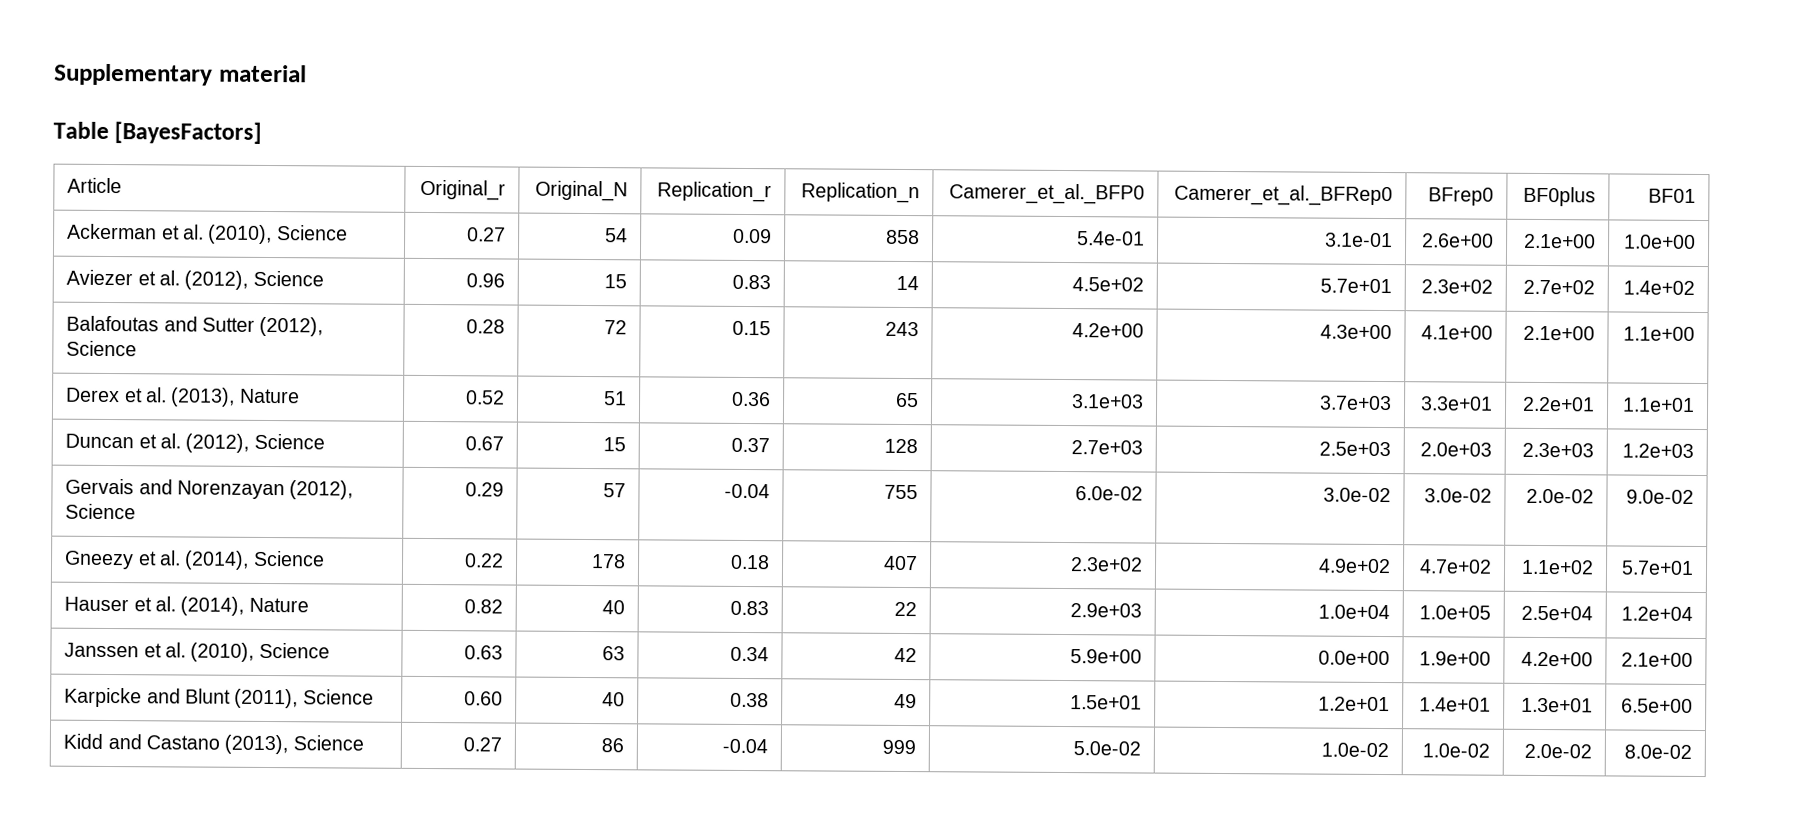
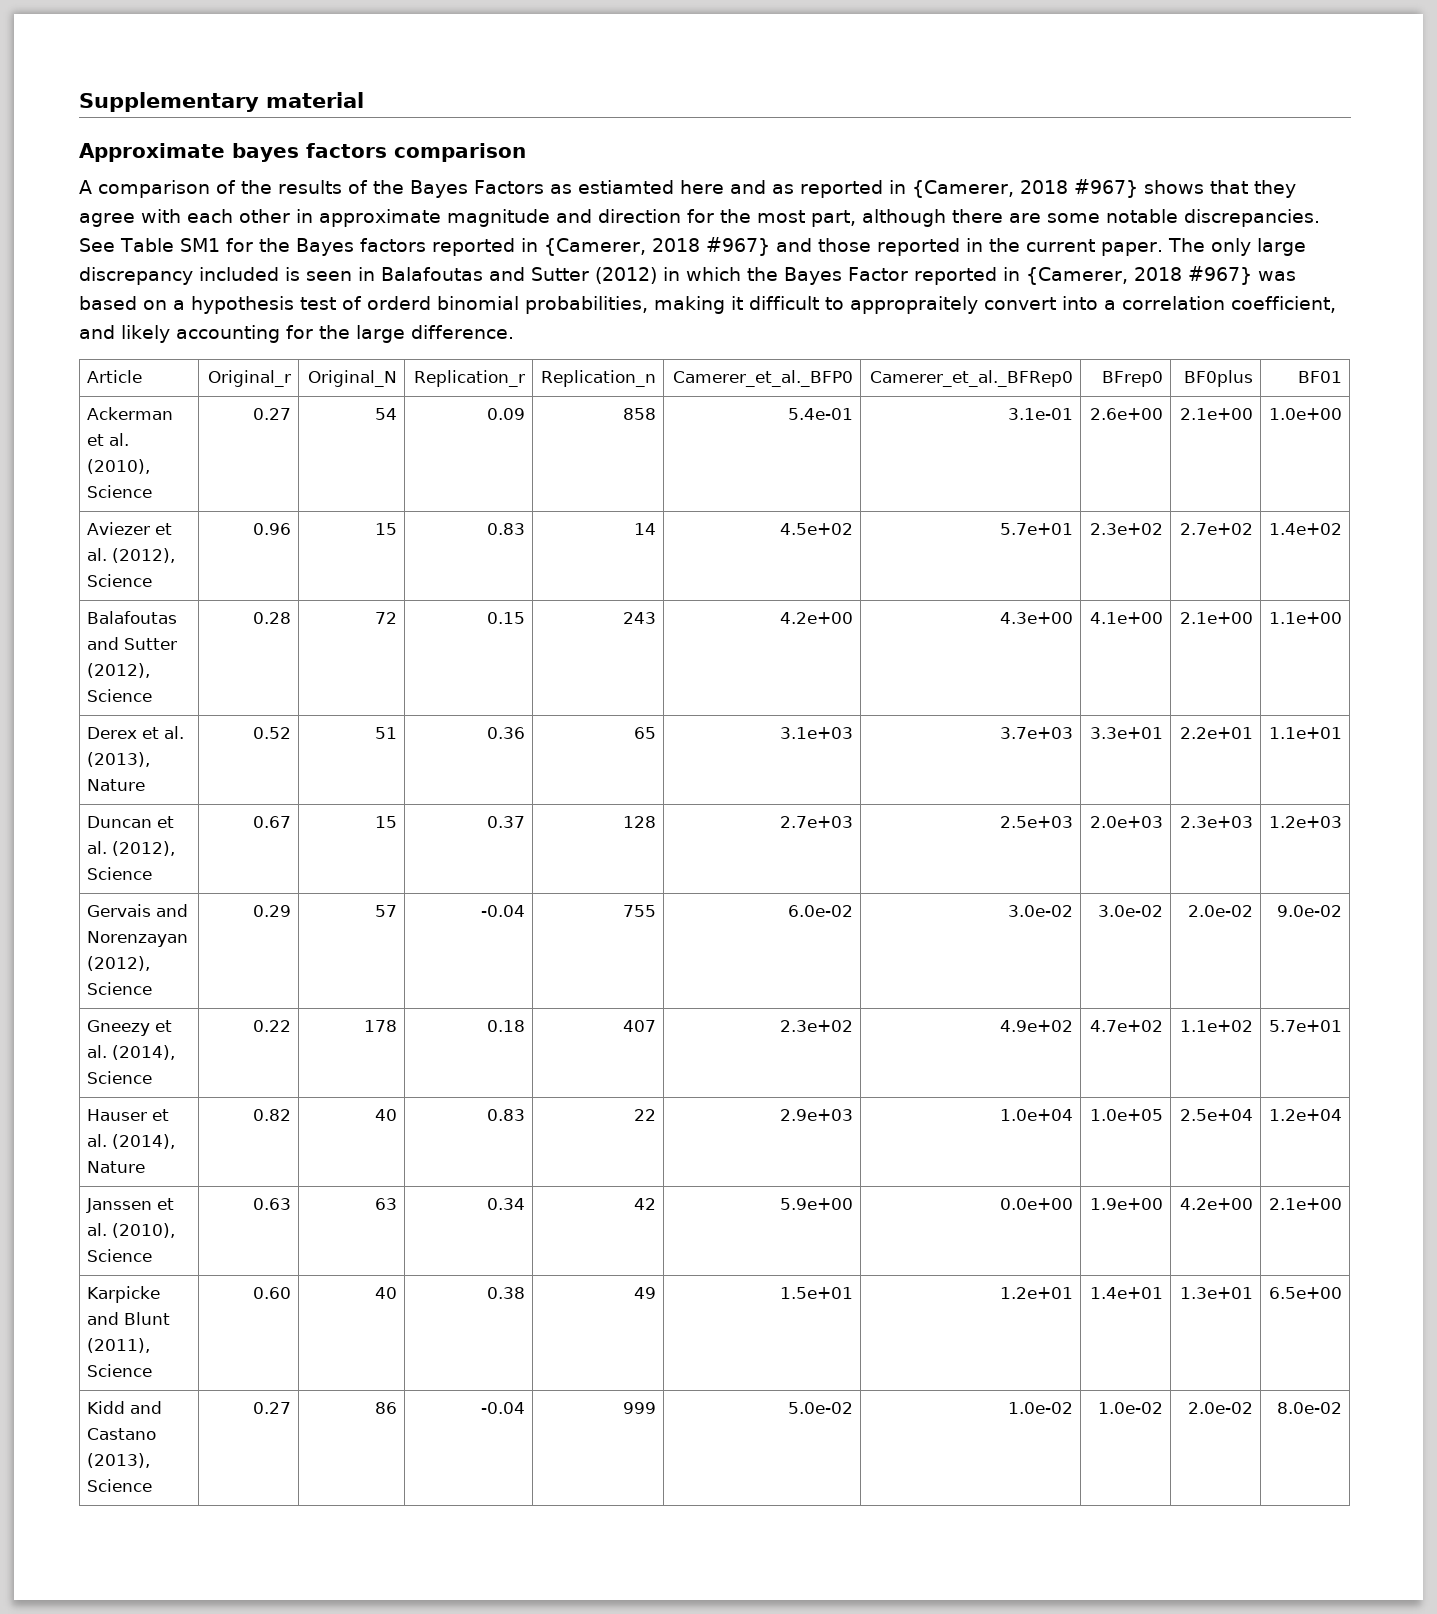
[53,121,263,144] Table [BayesFactors] -> [79,143,526,162] [79,179,1296,198] [79,209,1320,227] [79,237,1306,256] [79,266,1296,285] [79,296,1336,314] [79,325,514,343] Approximate bayes factors comparison // A comparison of the results of the Bayes Factors as estiamted here and as reported in {Camerer, 2018 #967} shows that they agree with each other in approximate magnitude and direction for the most part, although there are some notable discrepancies. See Table SM1 for the Bayes factors reported in {Camerer, 2018 #967} and those reported in the current paper. The only large discrepancy included is seen in Balafoutas and Sutter (2012) in which the Bayes Factor reported in {Camerer, 2018 #967} was based on a hypothesis test of orderd binomial probabilities, making it difficult to appropraitely convert into a correlation coefficient, and likely accounting for the large difference.

